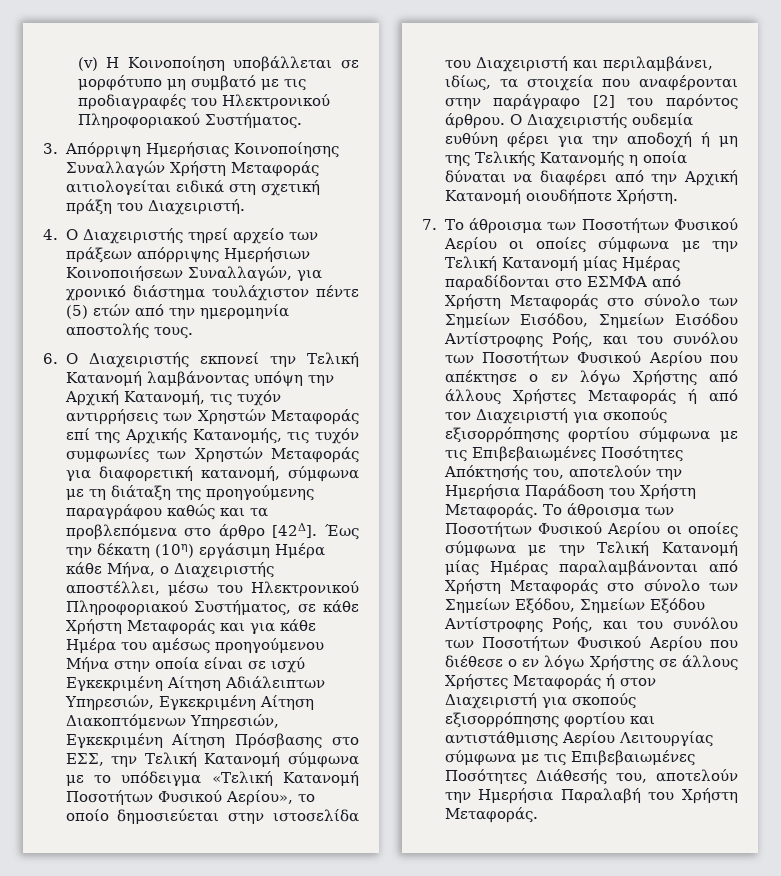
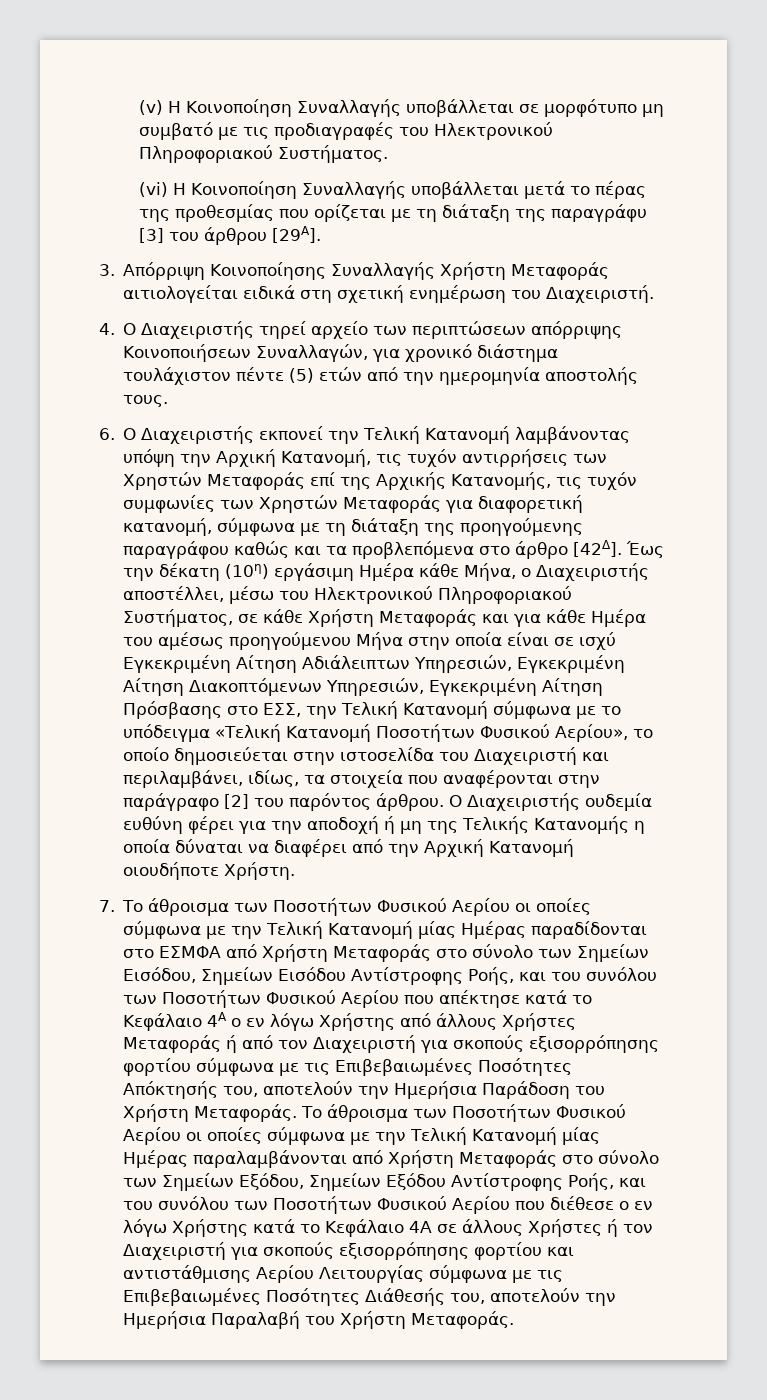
(225, 63) none -> [297,99,402,117] Συναλλαγής
(302, 121) none -> [139,181,647,199] [139,204,648,222] [139,226,322,245] // (vi) Η Κοινοποίηση Συναλλαγής υποβάλλεται μετά το πέρας της προθεσμίας που ορίζεται με τη διάταξη της παραγράφυ [3] του άρθρου [29Α].
[145,142,339,158] [65,161,165,177] Ημερήσιας Κοινοποίησης Συναλλαγών -> [210,262,436,280] Κοινοποίησης Συναλλαγής
[65,199,112,215] πράξη -> [409,285,507,303] ενημέρωση
[65,247,310,263] πράξεων απόρριψης Ημερήσιων -> [412,321,623,339] περιπτώσεων απόρριψης
(517, 377) none -> [525,990,593,1004] [123,1012,228,1031] κατά το Κεφάλαιο 4Α
[658,655,738,671] [444,674,656,690] σε άλλους Χρήστες Μεταφοράς ή στον -> [253,1219,654,1237] κατά το Κεφάλαιο 4Α σε άλλους Χρήστες ή τον

